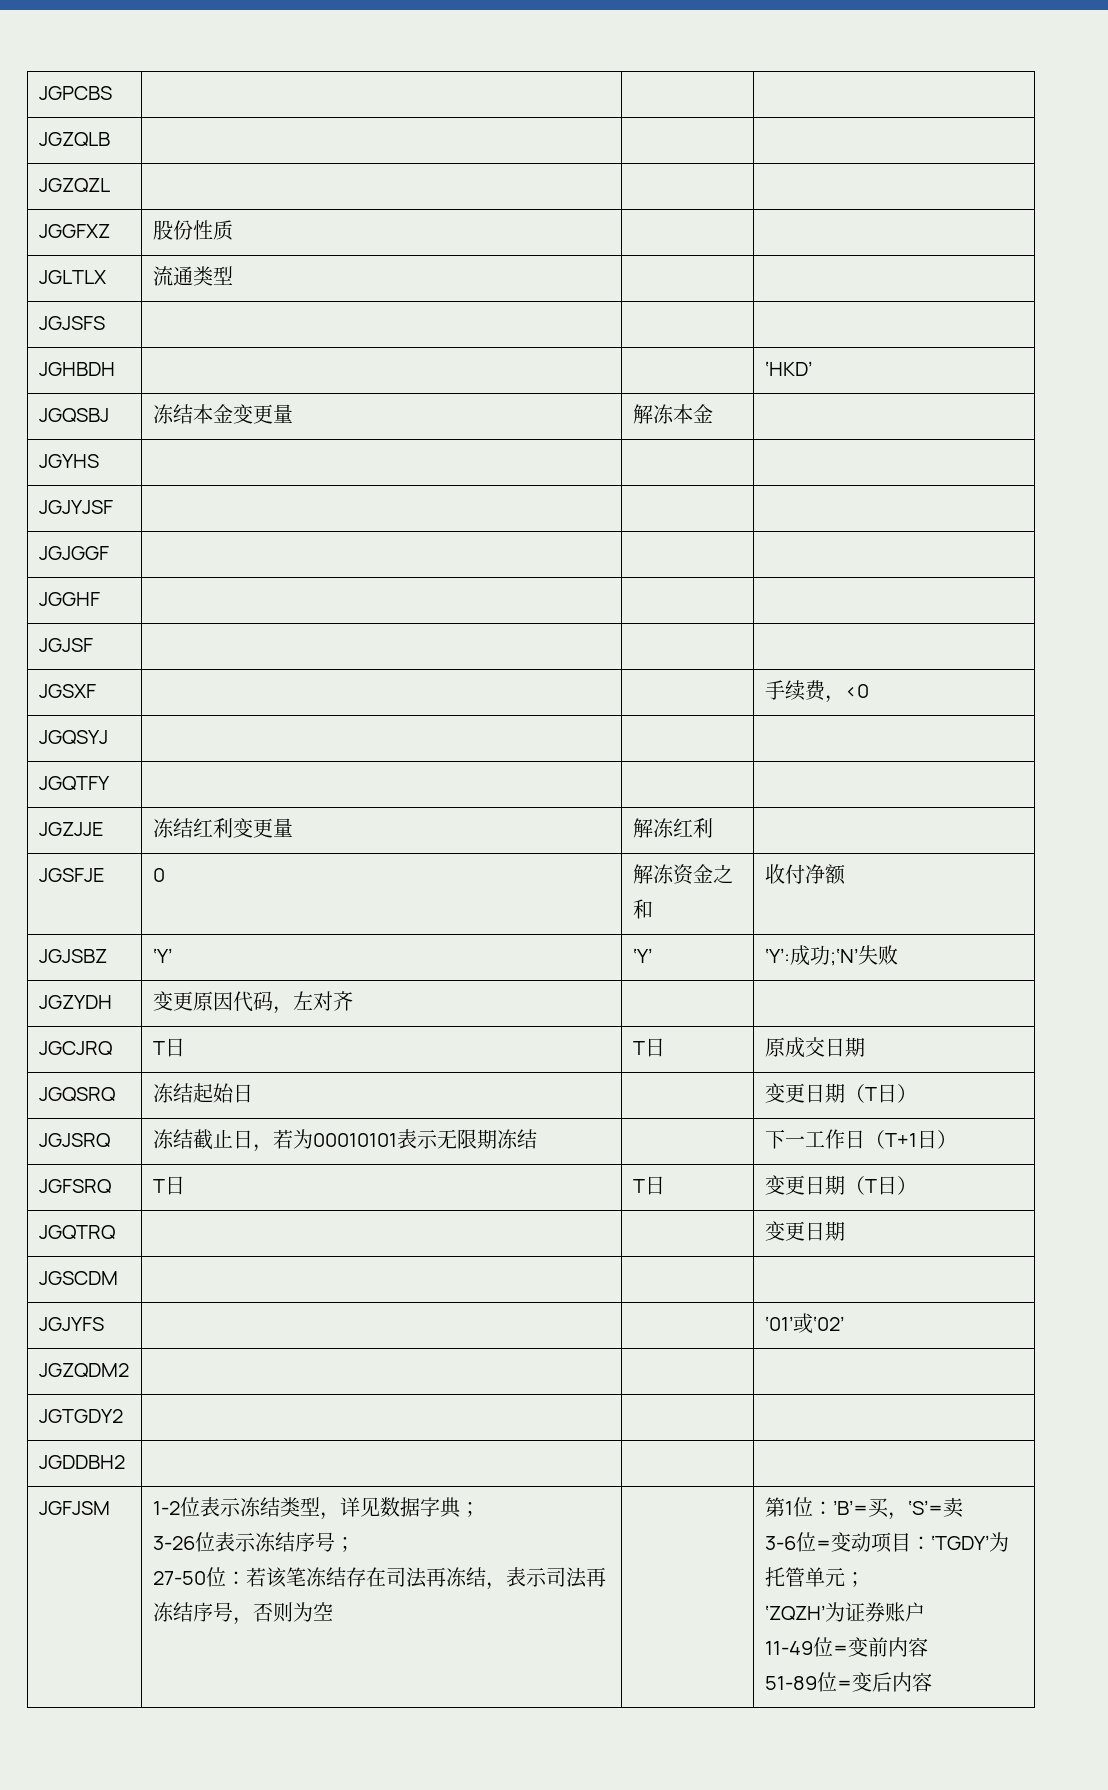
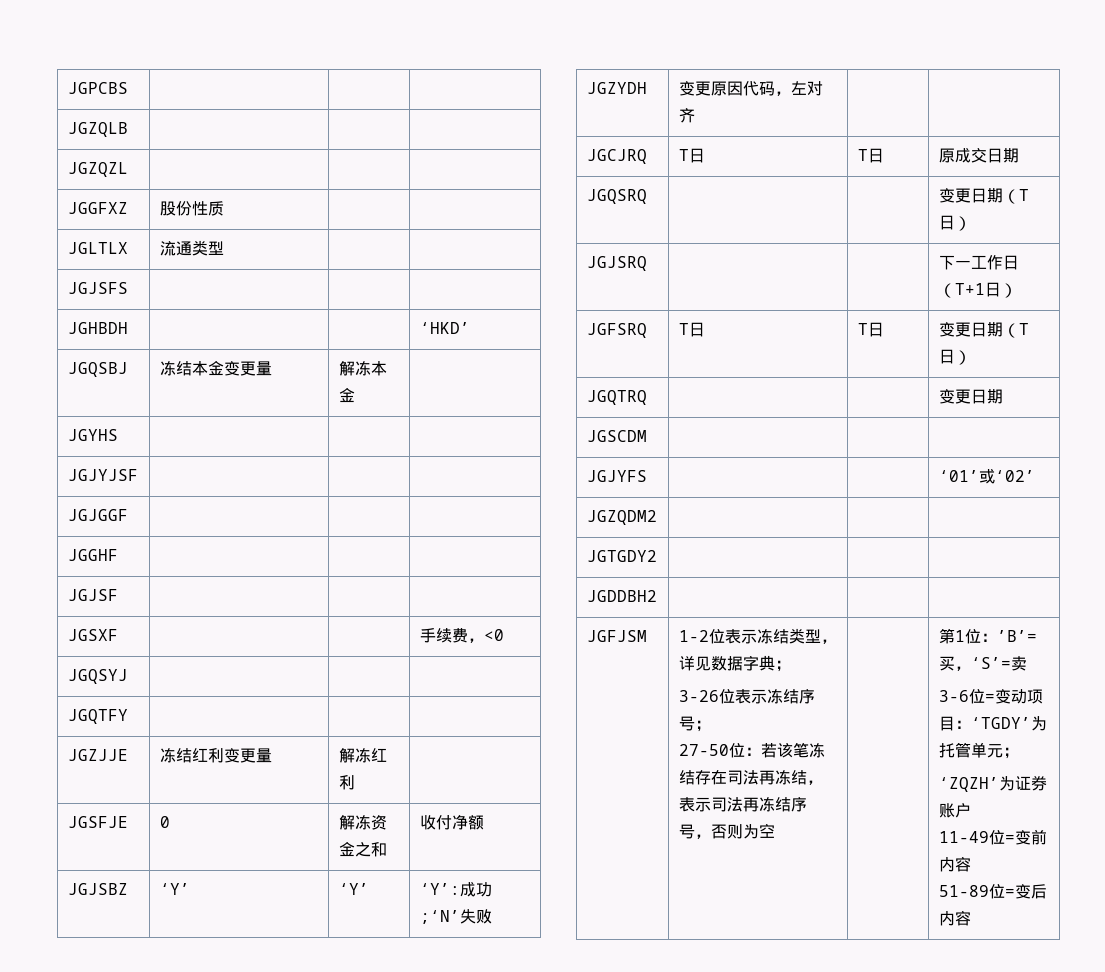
[152,1083,253,1103] 冻结起始日 -> (647, 196) none
[152,1129,537,1152] 冻结截止日，若为00010101表示无限期冻结 -> (647, 263) none

